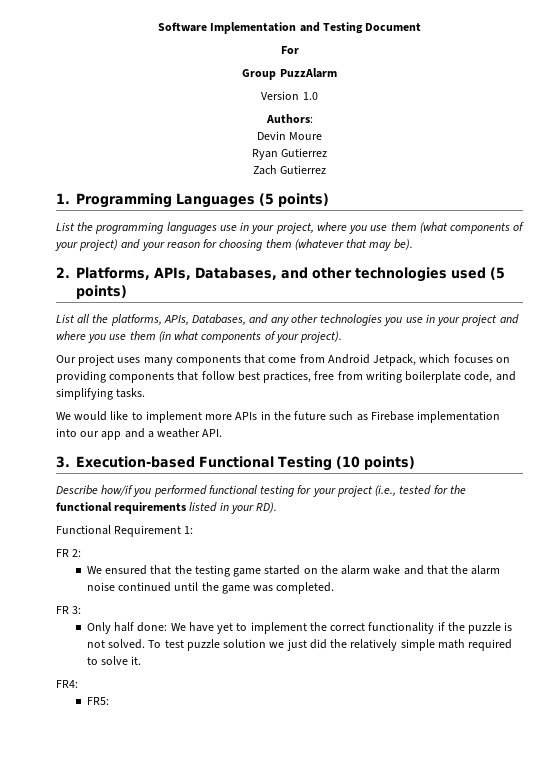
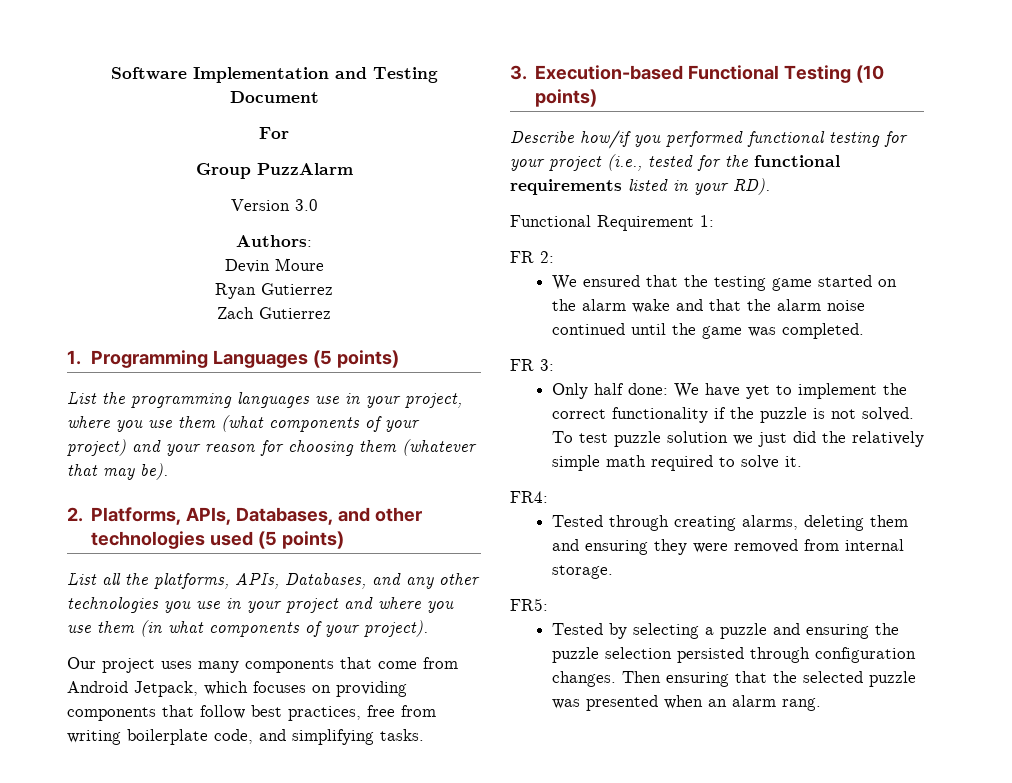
[302,92,318,100] 1.0 -> [294,199,318,211] 3.0
[56,411,501,423] [56,428,223,440] // We would like to implement more APIs in the future such as Firebase implementation into our app and a weather API. -> (424, 735) none
[86,697,109,705] FR5: -> [551,515,908,531] [551,539,904,555] [551,565,613,579] [510,598,548,611] [551,623,899,639] [551,647,916,663] [551,671,916,687] [551,695,821,711] Tested through creating alarms, deleting them and ensuring they were removed from internal storage. // FR5: // Tested by selecting a puzzle and ensuring the puzzle selection persisted through configuration changes. Then ensuring that the selected puzzle was presented when an alarm rang.

